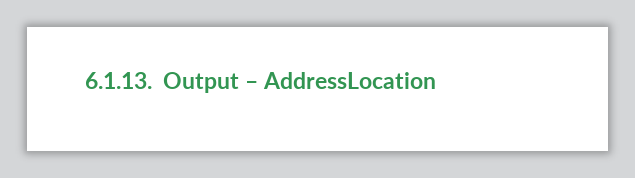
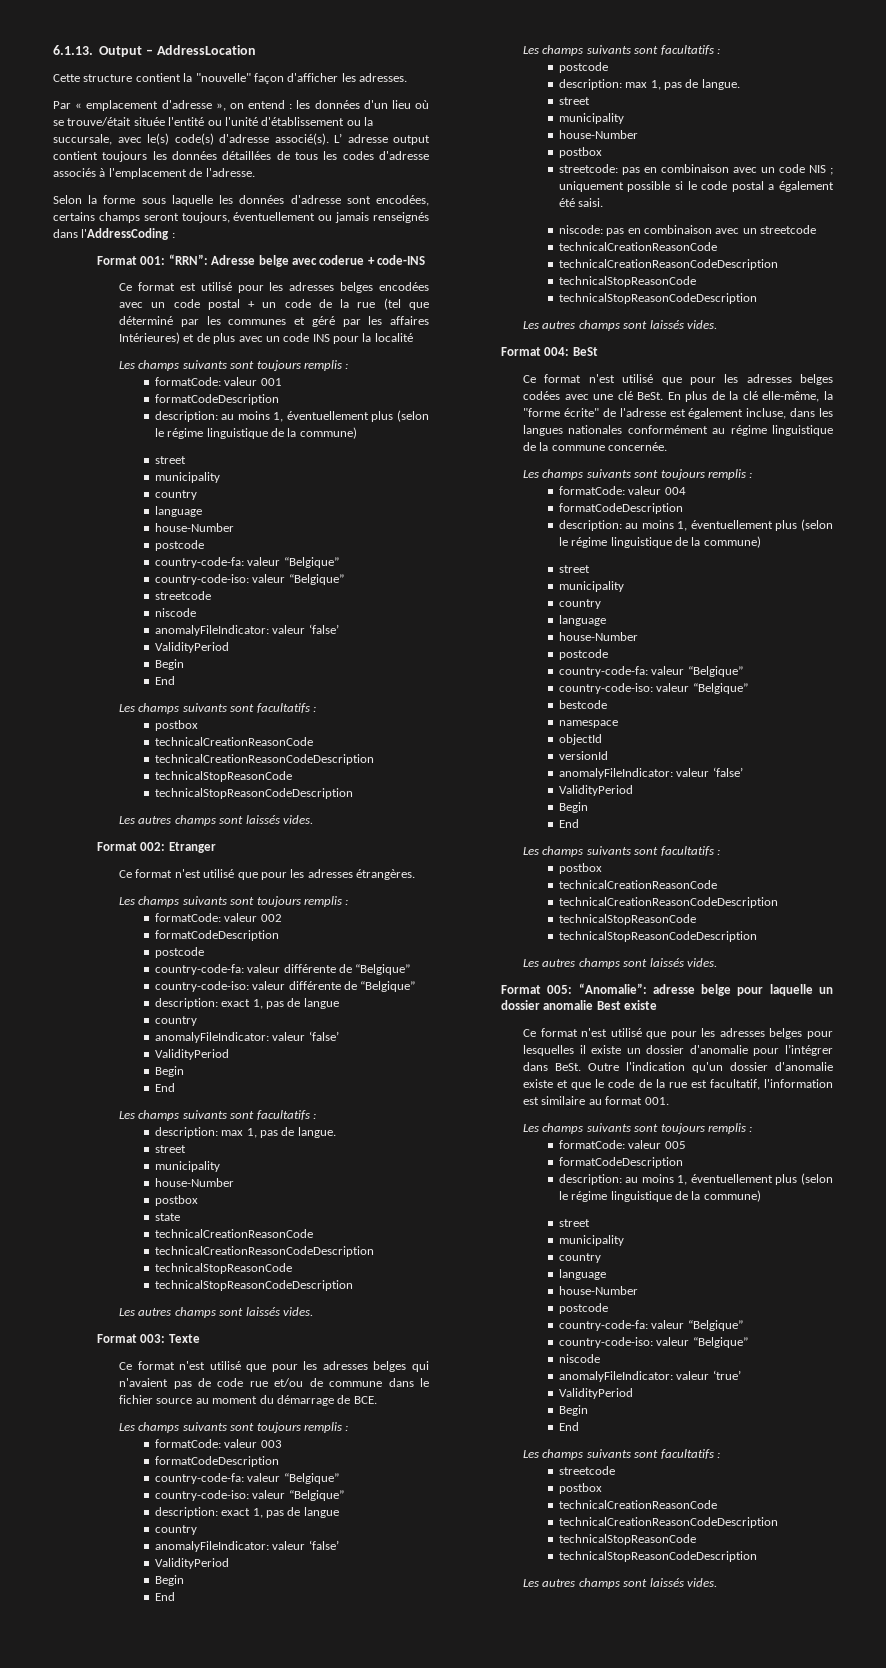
(436, 80) none -> [53,73,407,84] [53,100,429,111] [53,117,373,126] [53,133,430,145] [53,151,429,162] [53,168,255,179] [53,195,430,206] [53,212,429,223] [53,228,175,240] [97,254,426,267] [119,282,429,293] [119,298,429,310] [119,316,430,327] [119,332,413,344] [119,360,349,371] [154,377,282,386] [154,394,279,405] [154,410,429,422] [154,427,357,439] [154,456,186,464] [154,472,220,483] [154,490,197,500] [154,506,202,517] [154,523,234,532] [154,540,204,551] [154,557,339,568] [154,574,344,585] [154,591,211,600] [154,608,196,617] [154,624,339,636] [154,642,229,653] [154,659,184,670] [154,676,175,685] [119,703,316,714] [154,720,198,731] [154,737,313,746] [154,754,374,765] [154,771,292,782] [154,788,353,799] [119,815,313,826] [97,842,216,853] [119,869,416,880] [119,896,349,907] [154,913,282,922] [154,930,279,941] [154,947,204,958] [154,964,411,975] [154,981,416,992] [154,998,339,1009] [154,1016,197,1026] [154,1031,339,1043] [154,1049,229,1060] [154,1066,184,1077] [154,1083,175,1092] [119,1110,316,1121] [154,1127,336,1138] [154,1145,186,1153] [154,1161,220,1172] [154,1178,234,1187] [154,1195,198,1206] [154,1213,180,1221] [154,1229,313,1238] [154,1246,374,1257] [154,1263,292,1274] [154,1280,353,1291] [119,1307,313,1318] [97,1334,200,1343] [119,1361,430,1372] [119,1378,429,1389] [119,1395,377,1406] [119,1422,349,1433] [154,1439,282,1448] [154,1456,279,1467] [154,1473,339,1484] [154,1490,344,1501] [154,1507,339,1518] [154,1525,197,1535] [154,1540,339,1552] [154,1558,229,1569] [154,1575,184,1586] [154,1592,175,1601] [523,45,720,56] [558,62,608,73] [558,79,740,90] [558,97,590,105] [558,113,624,124] [558,130,638,139] [558,147,602,158] [558,164,834,175] [558,181,834,192] [558,198,604,207] [558,225,817,236] [558,242,717,251] [558,259,778,270] [558,276,696,287] [558,293,757,304] [523,320,717,331] [501,347,598,356] [523,374,833,385] [523,391,833,402] [523,408,833,419] [523,425,833,436] [523,442,668,451] [523,469,753,480] [558,486,686,495] [558,503,683,514] [558,519,833,531] [558,536,761,548] [558,565,590,573] [558,581,624,592] [558,599,601,609] [558,615,606,626] [558,632,638,641] [558,649,608,660] [558,666,743,677] [558,683,748,694] [558,700,607,709] [558,720,618,728] [558,734,602,745] [558,751,608,760] [558,767,743,779] [558,785,633,796] [558,802,588,813] [558,819,579,828] [523,846,720,857] [558,863,602,874] [558,880,717,889] [558,897,778,908] [558,914,696,925] [558,931,757,942] [523,958,717,969] [501,983,833,996] [501,1000,658,1010] [523,1028,833,1039] [523,1044,833,1056] [523,1062,833,1073] [523,1079,833,1090] [523,1096,669,1105] [523,1123,753,1134] [558,1140,686,1149] [558,1157,683,1168] [558,1173,833,1185] [558,1190,761,1202] [558,1219,590,1227] [558,1235,624,1246] [558,1253,601,1263] [558,1269,606,1280] [558,1286,638,1295] [558,1303,608,1314] [558,1320,743,1331] [558,1337,748,1348] [558,1354,600,1363] [558,1370,741,1382] [558,1388,633,1399] [558,1405,588,1416] [558,1422,579,1431] [523,1449,720,1460] [558,1466,615,1475] [558,1483,602,1494] [558,1500,717,1509] [558,1517,778,1528] [558,1534,696,1545] [558,1551,757,1562] [523,1578,717,1589] // Cette structure contient la "nouvelle" façon d'afficher les adresses. // Par « emplacement d'adresse », on entend : les données d'un lieu où se trouve/était située l'entité ou l'unité d'établissement ou la succursale, avec le(s) code(s) d'adresse associé(s). L’ adresse output contient toujours les données détaillées de tous les codes d'adresse associés à l'emplacement de l'adresse. // Selon la forme sous laquelle les données d'adresse sont encodées, certains champs seront toujours, éventuellement ou jamais renseignés dans l'AddressCoding : // Format 001: “RRN”: Adresse belge avec coderue + code-INS // Ce format est utilisé pour les adresses belges encodées avec un code postal + un code de la rue (tel que déterminé par les communes et géré par les affaires Intérieures) et de plus avec un code INS pour la localité // Les champs suivants sont toujours remplis : // formatCode: valeur 001 // formatCodeDescription // description: au moins 1, éventuellement plus (selon le régime linguistique de la commune) // street // municipality // country // language // house-Number // postcode // country-code-fa: valeur “Belgique” // country-code-iso: valeur “Belgique” // streetcode // niscode // anomalyFileIndicator: valeur ‘false’ // ValidityPeriod // Begin // End // Les champs suivants sont facultatifs : // postbox // technicalCreationReasonCode // technicalCreationReasonCodeDescription // technicalStopReasonCode // technicalStopReasonCodeDescription // Les autres champs sont laissés vides. // Format 002: Etranger // Ce format n'est utilisé que pour les adresses étrangères. // Les champs suivants sont toujours remplis : // formatCode: valeur 002 // formatCodeDescription // postcode // country-code-fa: valeur différente de “Belgique” // country-code-iso: valeur différente de “Belgique” // description: exact 1, pas de langue // country // anomalyFileIndicator: valeur ‘false’ // ValidityPeriod // Begin // End // Les champs suivants sont facultatifs : // description: max 1, pas de langue. // street // municipality // house-Number // postbox // state // technicalCreationReasonCode // technicalCreationReasonCodeDescription // technicalStopReasonCode // technicalStopReasonCodeDescription // Les autres champs sont laissés vides. // Format 003: Texte // Ce format n'est utilisé que pour les adresses belges qui n'avaient pas de code rue et/ou de commune dans le fichier source au moment du démarrage de BCE. // Les champs suivants sont toujours remplis : // formatCode: valeur 003 // formatCodeDescription // country-code-fa: valeur “Belgique” // country-code-iso: valeur “Belgique” // description: exact 1, pas de langue // country // anomalyFileIndicator: valeur ‘false’ // ValidityPeriod // Begin // End // Les champs suivants sont facultatifs : // postcode // description: max 1, pas de langue. // street // municipality // house-Number // postbox // streetcode: pas en combinaison avec un code NIS ; uniquement possible si le code postal a également été saisi. // niscode: pas en combinaison avec un streetcode // technicalCreationReasonCode // technicalCreationReasonCodeDescription // technicalStopReasonCode // technicalStopReasonCodeDescription // Les autres champs sont laissés vides. // Format 004: BeSt // Ce format n'est utilisé que pour les adresses belges codées avec une clé BeSt. En plus de la clé elle-même, la "forme écrite" de l'adresse est également incluse, dans les langues nationales conformément au régime linguistique de la commune concernée. // Les champs suivants sont toujours remplis : // formatCode: valeur 004 // formatCodeDescription // description: au moins 1, éventuellement plus (selon le régime linguistique de la commune) // street // municipality // country // language // house-Number // postcode // country-code-fa: valeur “Belgique” // country-code-iso: valeur “Belgique” // bestcode // namespace // objectId // versionId // anomalyFileIndicator: valeur ‘false’ // ValidityPeriod // Begin // End // Les champs suivants sont facultatifs : // postbox // technicalCreationReasonCode // technicalCreationReasonCodeDescription // technicalStopReasonCode // technicalStopReasonCodeDescription // Les autres champs sont laissés vides. // Format 005: “Anomalie”: adresse belge pour laquelle un dossier anomalie Best existe // Ce format n'est utilisé que pour les adresses belges pour lesquelles il existe un dossier d'anomalie pour l’intégrer dans BeSt. Outre l'indication qu'un dossier d'anomalie existe et que le code de la rue est facultatif, l'information est similaire au format 001. // Les champs suivants sont toujours remplis : // formatCode: valeur 005 // formatCodeDescription // description: au moins 1, éventuellement plus (selon le régime linguistique de la commune) // street // municipality // country // language // house-Number // postcode // country-code-fa: valeur “Belgique” // country-code-iso: valeur “Belgique” // niscode // anomalyFileIndicator: valeur ‘true’ // ValidityPeriod // Begin // End // Les champs suivants sont facultatifs : // streetcode // postbox // technicalCreationReasonCode // technicalCreationReasonCodeDescription // technicalStopReasonCode // technicalStopReasonCodeDescription // Les autres champs sont laissés vides.

